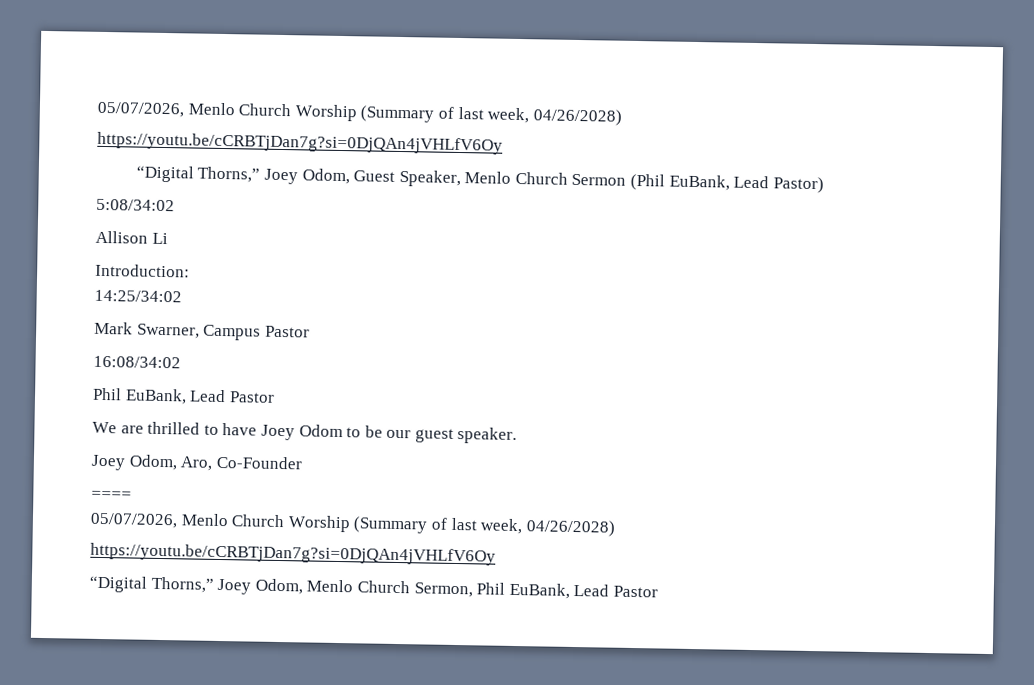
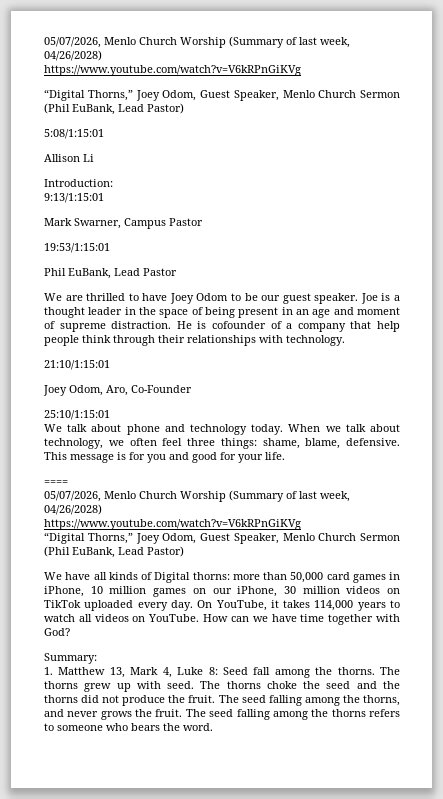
[97,101,622,126] [97,131,503,155] 05/07/2026, Menlo Church Worship (Summary of last week, 04/26/2028) // https://youtu.be/cCRBTjDan7g?si=0DjQAn4jVHLfV6Oy -> [44,36,350,48] [44,50,102,61] [44,65,301,76] 05/07/2026, Menlo Church Worship (Summary of last week, 04/26/2028) // https://www.youtube.com/watch?v=V6kRPnGiKVg
[96,198,175,212] 5:08/34:02 -> [44,129,104,139] 5:08/1:15:01
[94,289,182,303] 14:25/34:02 -> [44,193,104,203] 9:13/1:15:01
[93,355,181,369] 16:08/34:02 -> [44,243,110,253] 19:53/1:15:01
[91,454,303,471] // Joey Odom, Aro, Co-Founder -> [360,293,400,304] [44,307,400,318] [44,321,400,332] [44,335,345,346] [44,360,110,370] [43,385,192,396] [44,410,110,420] [44,424,400,435] [44,438,400,449] [44,452,285,463] Joe is a thought leader in the space of being present in an age and moment of supreme distraction. He is cofounder of a company that help people think through their relationships with technology. // 21:10/1:15:01 // Joey Odom, Aro, Co-Founder // 25:10/1:15:01 // We talk about phone and technology today. When we talk about technology, we often feel three things: shame, blame, defensive. This message is for you and good for your life.
[90,542,496,566] [89,575,658,599] https://youtu.be/cCRBTjDan7g?si=0DjQAn4jVHLfV6Oy // “Digital Thorns,” Joey Odom, Menlo Church Sermon, Phil EuBank, Lead Pastor -> [44,519,301,530] [44,532,400,544] [44,546,184,558] [44,572,400,583] [44,586,400,597] [44,600,401,611] [44,614,400,625] [44,628,70,636] [44,653,97,664] [44,667,401,678] [44,681,400,692] [44,695,400,706] [44,709,401,720] [44,723,213,731] https://www.youtube.com/watch?v=V6kRPnGiKVg // “Digital Thorns,” Joey Odom, Guest Speaker, Menlo Church Sermon (Phil EuBank, Lead Pastor) // We have all kinds of Digital thorns: more than 50,000 card games in iPhone, 10 million games on our iPhone, 30 million videos on TikTok uploaded every day. On YouTube, it takes 114,000 years to watch all videos on YouTube. How can we have time together with God? // Summary: // 1. Matthew 13, Mark 4, Luke 8: Seed fall among the thorns. The thorns grew up with seed. The thorns choke the seed and the thorns did not produce the fruit. The seed falling among the thorns, and never grows the fruit. The seed falling among the thorns refers to someone who bears the word.

